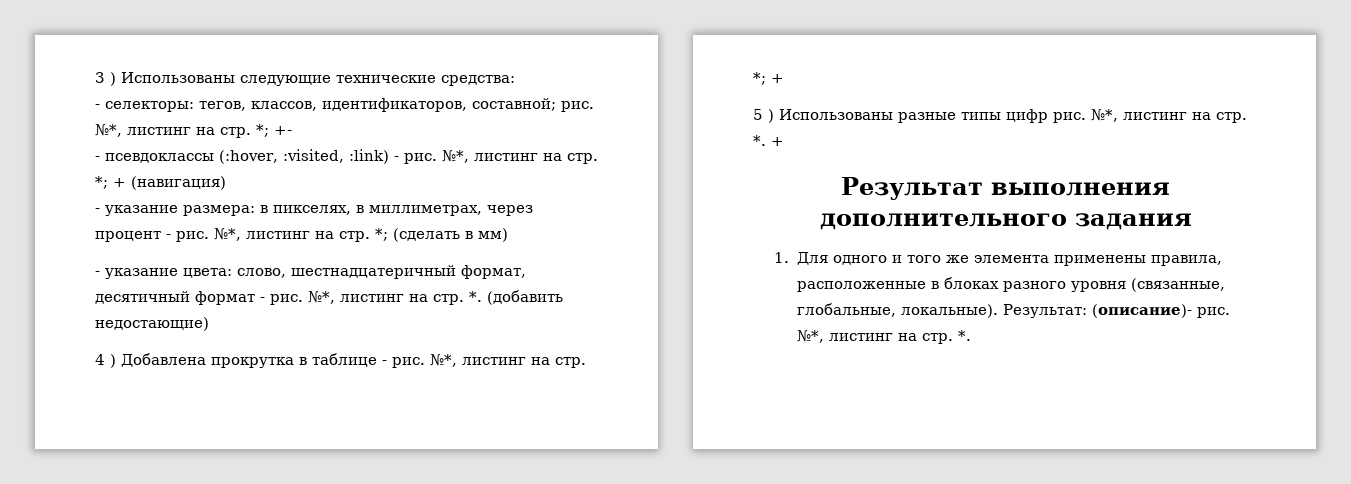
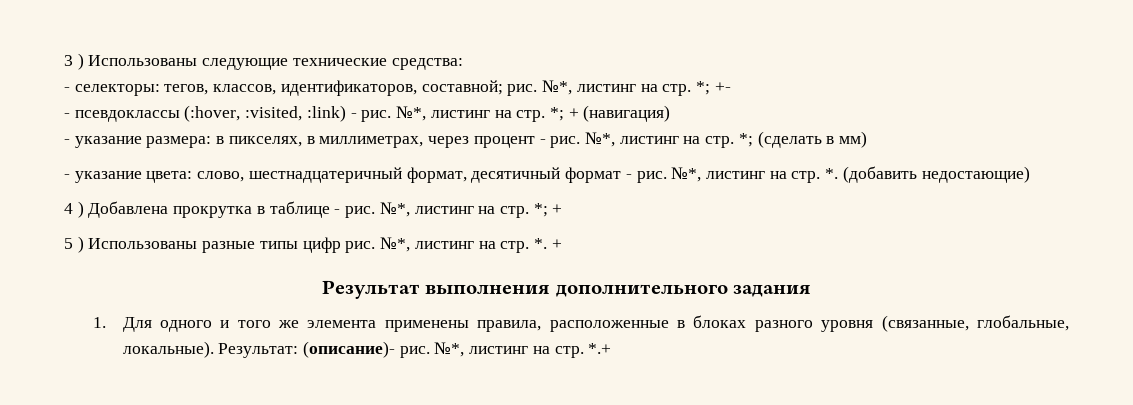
[957,330,971,341] *. -> [588,343,612,354] *.+

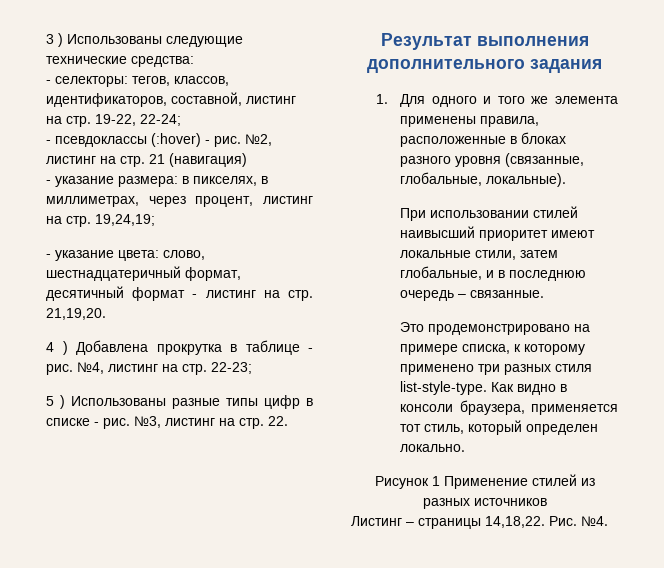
[421,80,731,96] составной; рис. №*, листинг на стр. *; +- -> [171,92,296,106] [46,114,181,127] составной, листинг на стр. 19-22, 22-24;
[184,105,579,122] (:hover, :visited, :link) - рис. №*, листинг на стр. *; + -> [151,133,272,147] [46,154,165,167] (:hover) - рис. №2, листинг на стр. 21
[473,131,868,148] процент - рис. №*, листинг на стр. *; (сделать в мм) -> [195,196,313,207] [46,214,155,227] процент, листинг на стр. 19,24,19;
[636,166,1030,183] рис. №*, листинг на стр. *. (добавить недостающие) -> [205,290,313,301] [46,308,106,320] листинг на стр. 21,19,20.
[379,202,563,218] №*, листинг на стр. *; + -> [77,362,252,375] №4, листинг на стр. 22-23;
[345,237,562,253] рис. №*, листинг на стр. *. + -> [306,398,313,406] [46,416,288,429] в списке - рис. №3, листинг на стр. 22.
[218,341,612,358] Результат: (описание)- рис. №*, листинг на стр. *.+ -> [400,206,579,221] [400,226,596,241] [400,250,559,260] [400,266,587,281] [400,290,545,301] [400,322,591,335] [400,344,586,355] [400,364,593,375] [400,381,568,395] [400,400,618,415] [400,420,599,435] [400,444,466,452] [374,474,595,489] [422,498,547,509] [351,516,608,529] // При использовании стилей наивысший приоритет имеют локальные стили, затем глобальные, и в последнюю очередь – связанные. // Это продемонстрировано на примере списка, к которому применено три разных стиля list-style-type. Как видно в консоли браузера, применяется тот стиль, который определен локально. // Рисунок 1 Применение стилей из разных источников // Листинг – страницы 14,18,22. Рис. №4.

